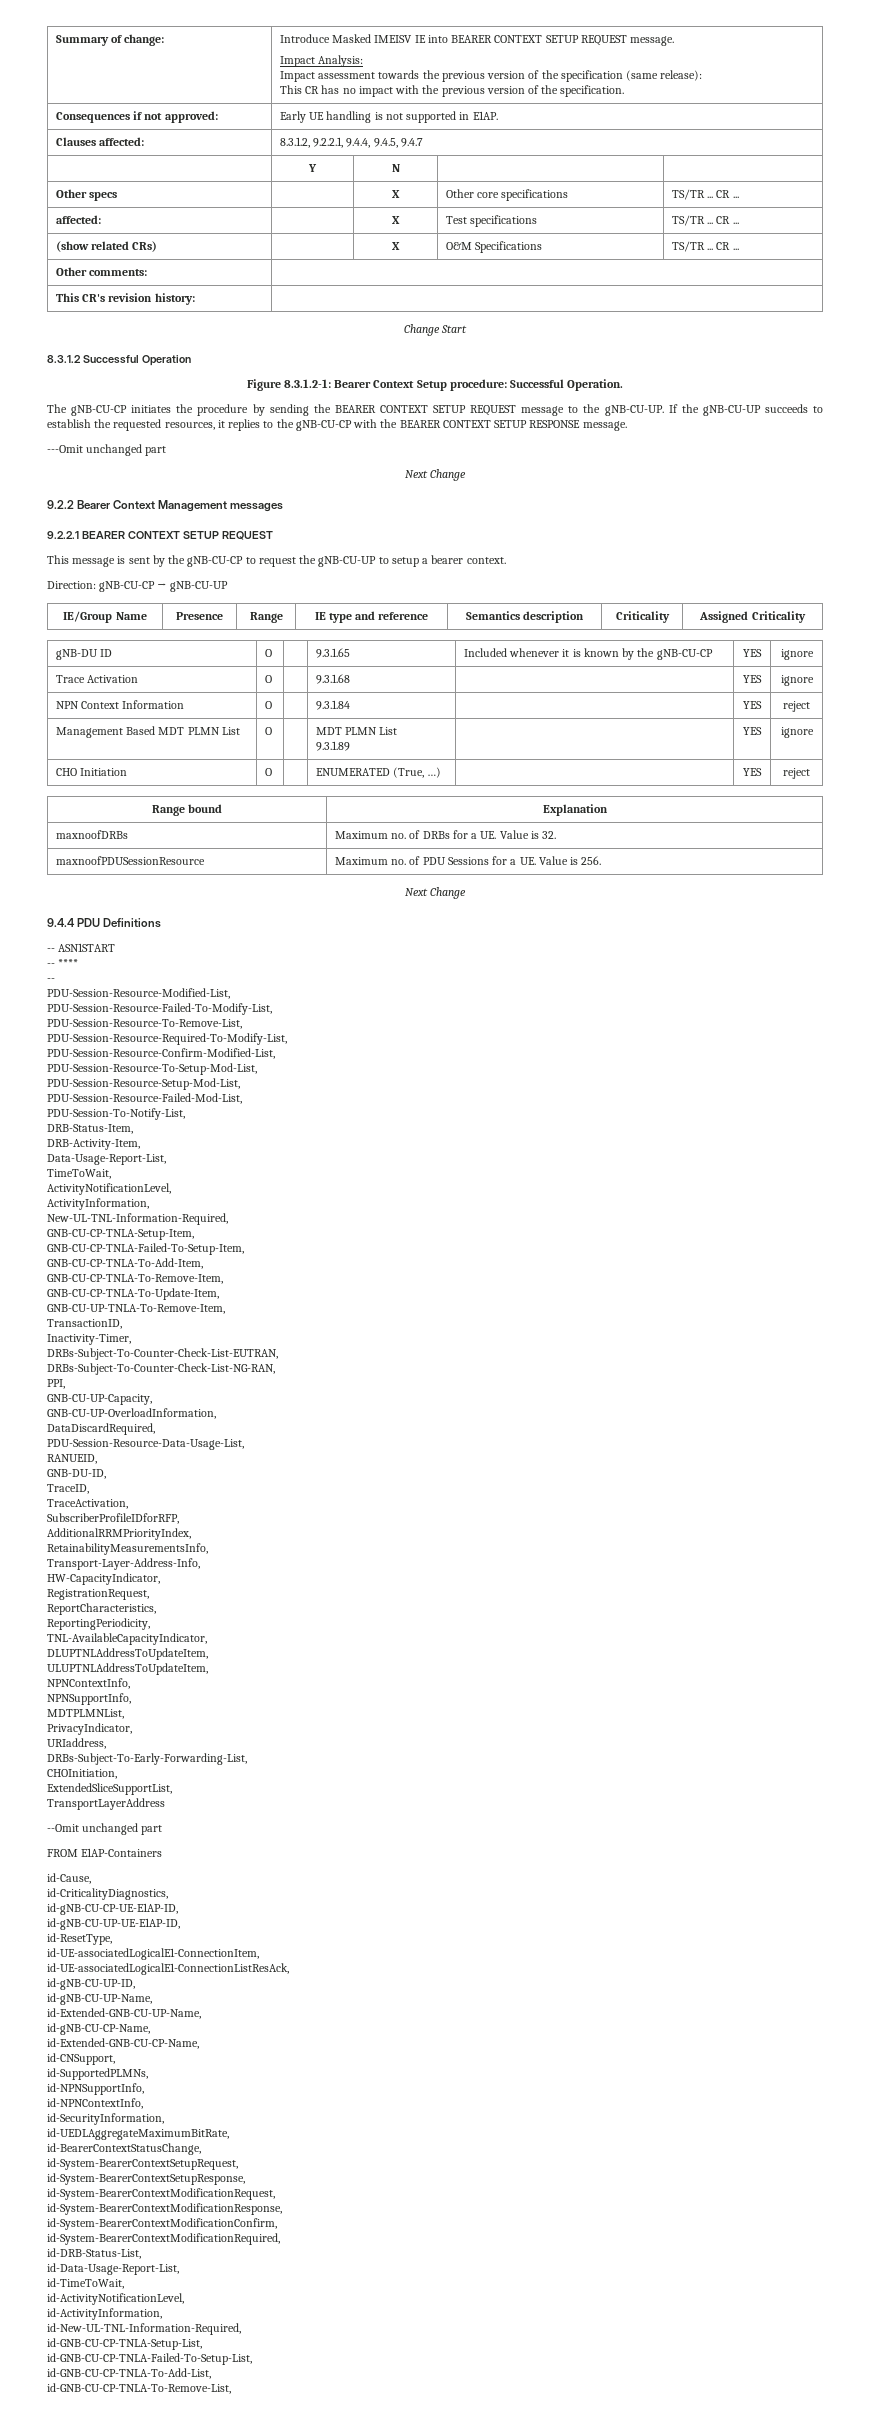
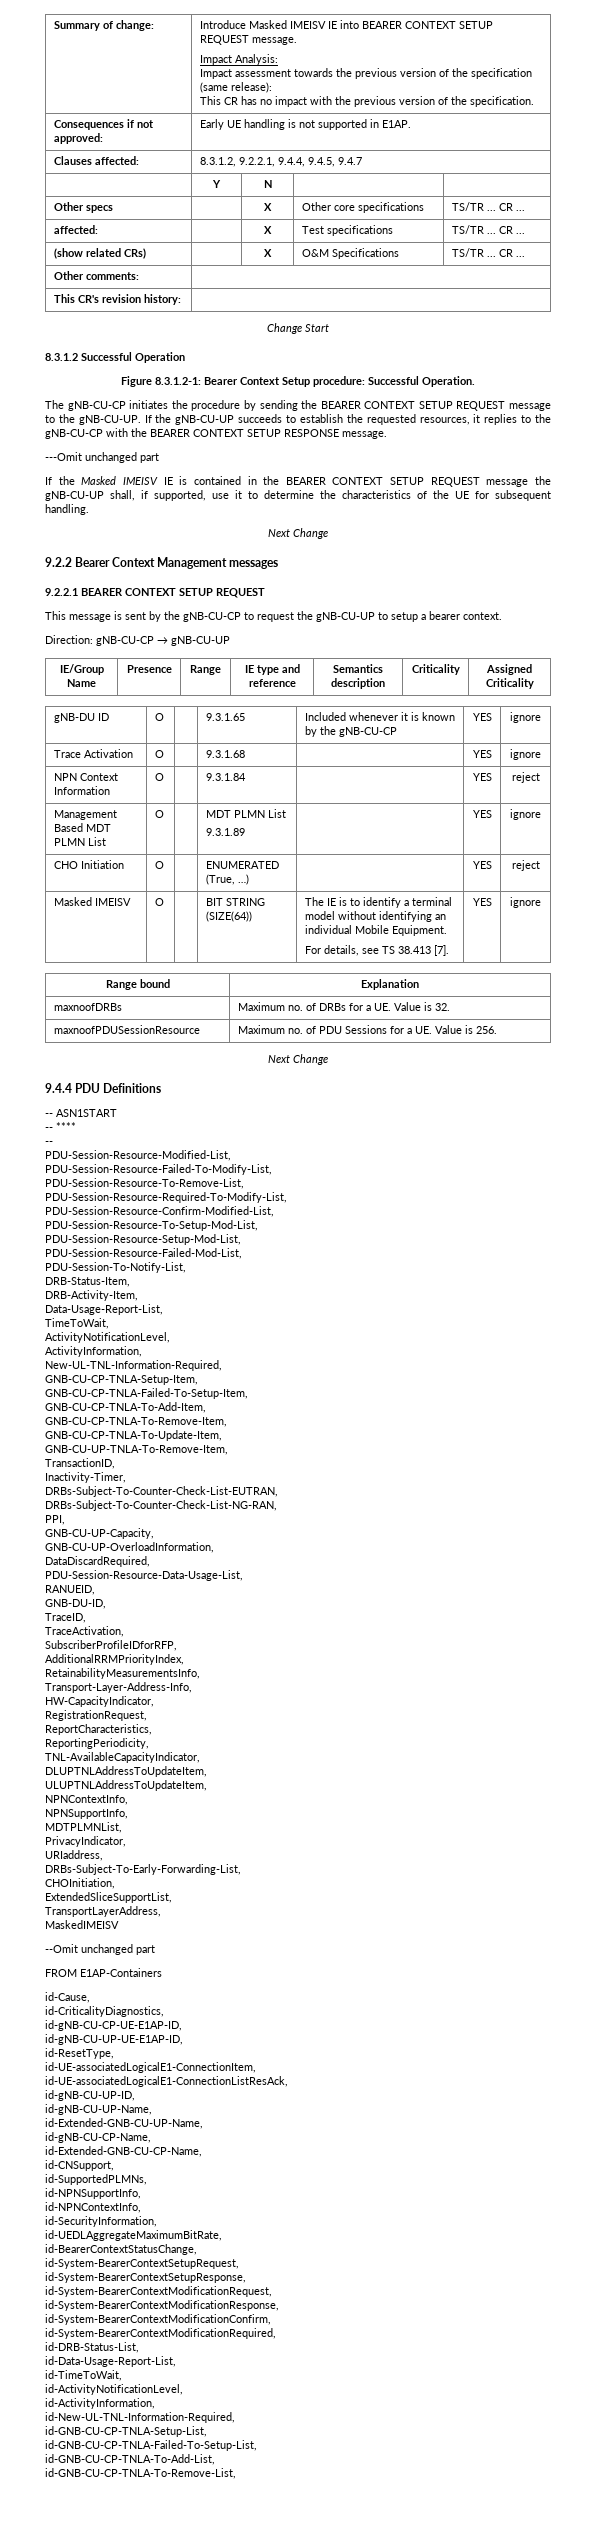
(167, 451) none -> [45,476,551,487] [45,490,551,501] [45,504,89,515] // If the Masked IMEISV IE is contained in the BEARER CONTEXT SETUP REQUEST message the gNB-CU-UP shall, if supported, use it to determine the characteristics of the UE for subsequent handling.
(810, 773) none -> [53,897,131,906] [154,898,164,906] [205,898,265,906] [205,911,252,922] [304,897,452,908] [304,911,446,922] [304,925,447,936] [304,945,449,956] [472,898,492,906] [510,897,541,908] // Masked IMEISV | O | | BIT STRING (SIZE(64)) | The IE is to identify a terminal model without identifying an individual Mobile Equipment. // For details, see TS 38.413 [7]. | YES | ignore
[47,1798,165,1810] TransportLayerAddress -> [45,1906,161,1917] [45,1920,119,1929] TransportLayerAddress, // MaskedIMEISV

